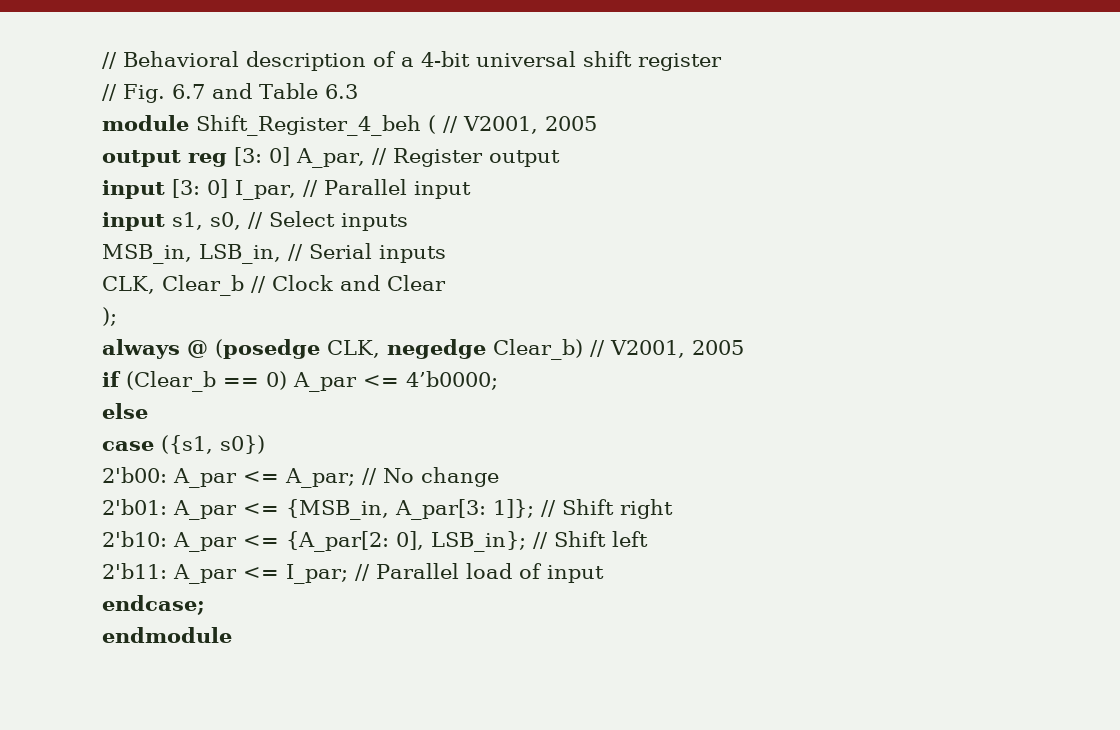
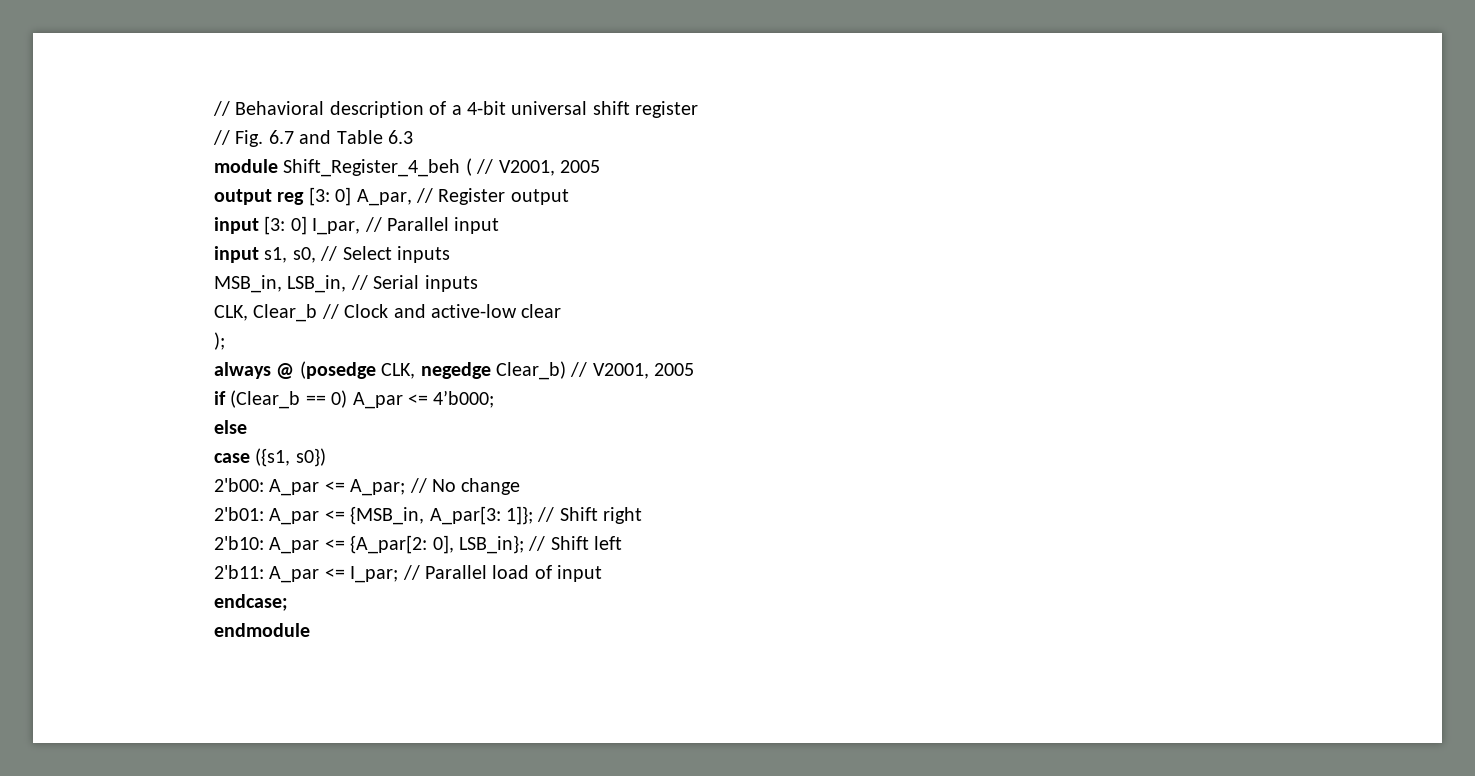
[386,275,446,291] Clear -> [430,304,562,318] active-low clear
[405,371,498,390] 4’b0000; -> [433,390,495,408] 4’b000;

